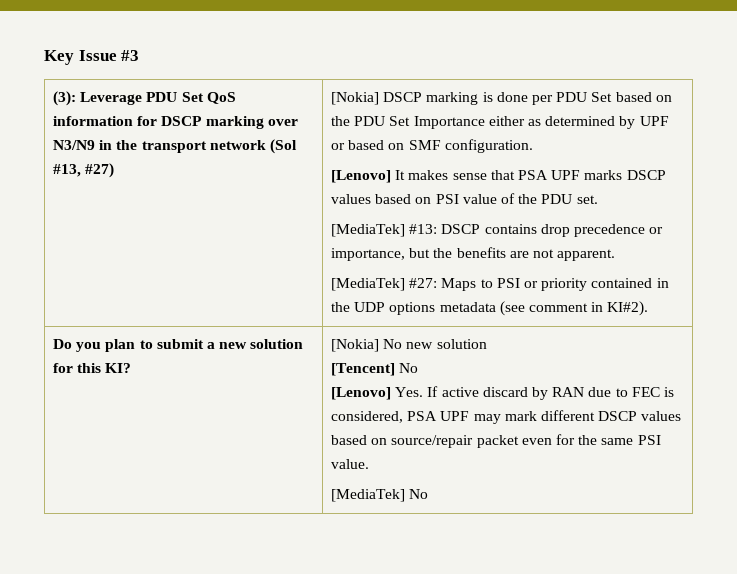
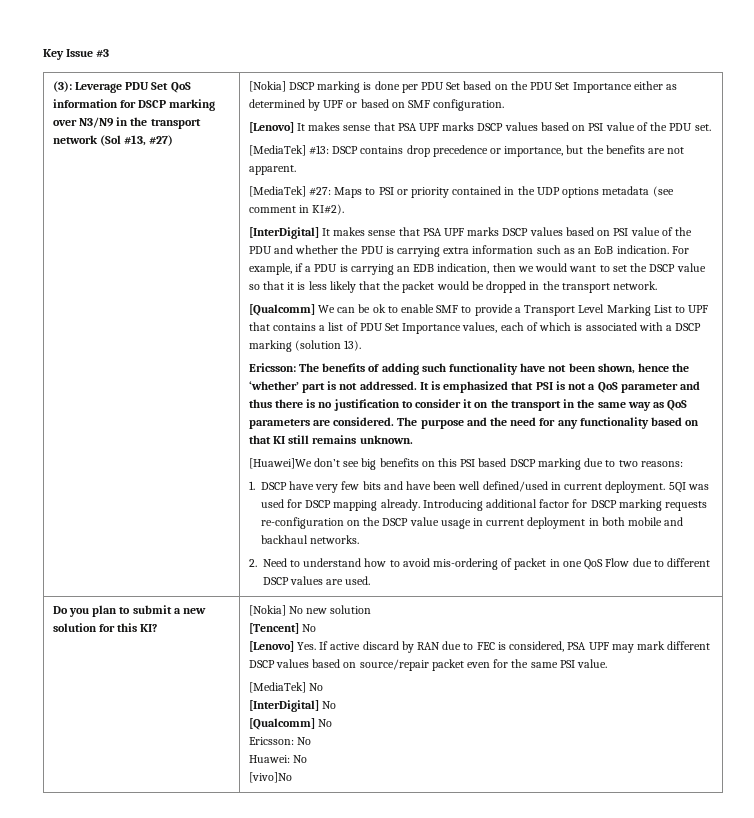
(649, 308) none -> [248,227,693,239] [248,245,689,257] [248,263,706,275] [248,281,658,293] [248,304,709,316] [248,322,702,334] [248,340,362,352] [248,363,690,375] [248,381,701,393] [248,399,688,411] [248,417,700,429] [248,435,413,444] [248,458,683,470] [248,481,709,493] [260,499,708,511] [260,517,684,529] [260,535,359,544] [248,558,711,570] [262,576,371,585] // [InterDigital] It makes sense that PSA UPF marks DSCP values based on PSI value of the PDU and whether the PDU is carrying extra information such as an EoB indication. For example, if a PDU is carrying an EDB indication, then we would want to set the DSCP value so that it is less likely that the packet would be dropped in the transport network. // [Qualcomm] We can be ok to enable SMF to provide a Transport Level Marking List to UPF that contains a list of PDU Set Importance values, each of which is associated with a DSCP marking (solution 13). // Ericsson: The benefits of adding such functionality have not been shown, hence the ‘whether’ part is not addressed. It is emphasized that PSI is not a QoS parameter and thus there is no justification to consider it on the transport in the same way as QoS parameters are considered. The purpose and the need for any functionality based on that KI still remains unknown. // [Huawei]We don’t see big benefits on this PSI based DSCP marking due to two reasons: // 1. DSCP have very few bits and have been well defined/used in current deployment. 5QI was used for DSCP mapping already. Introducing additional factor for DSCP marking requests re-configuration on the DSCP value usage in current deployment in both mobile and backhaul networks. // 2. Need to understand how to avoid mis-ordering of packet in one QoS Flow due to different DSCP values are used.
(429, 494) none -> [248,700,336,712] [248,718,332,730] [248,737,311,745] [248,755,307,763] [248,772,292,783] // [InterDigital] No // [Qualcomm] No // Ericsson: No // Huawei: No // [vivo]No

